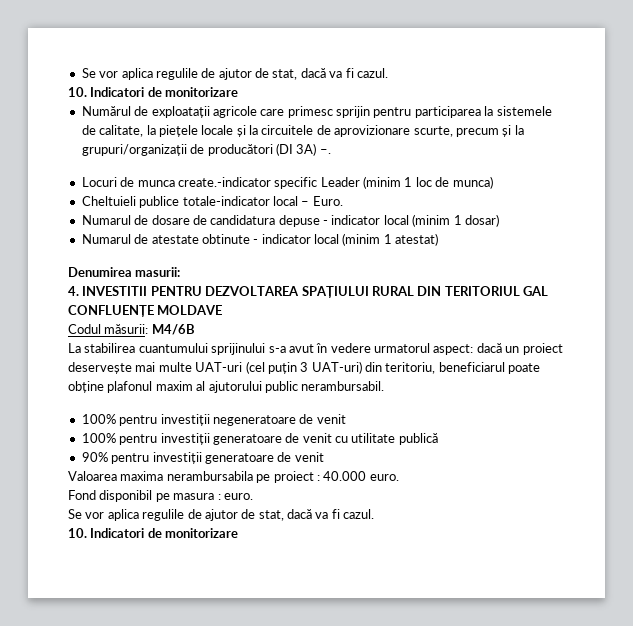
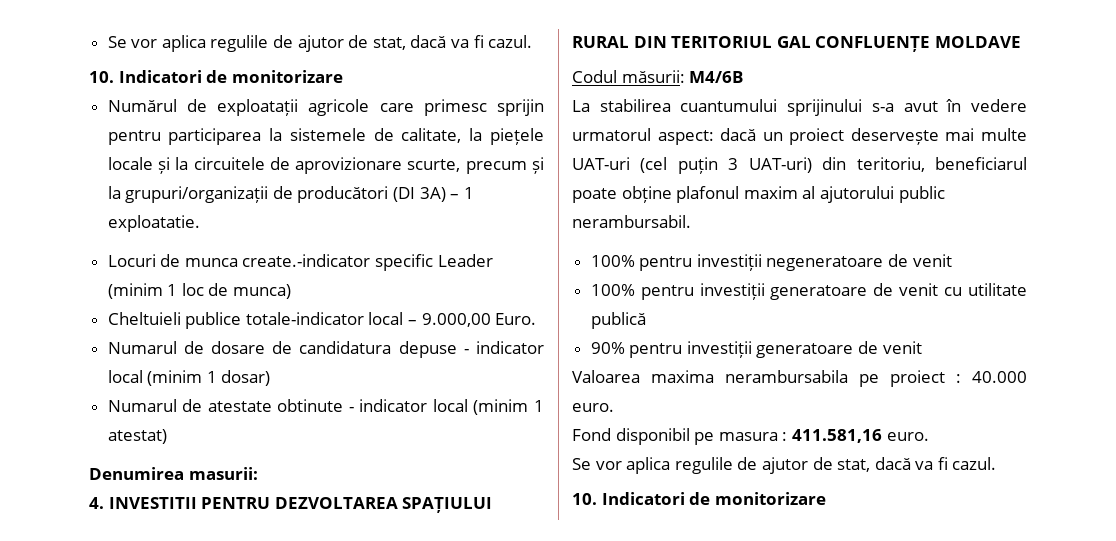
[319,149,331,154] –. -> [450,187,474,199] [107,215,200,232] – 1 exploatatie.
(310, 203) none -> [421,313,491,327] 9.000,00
(221, 497) none -> [791,429,882,443] 411.581,16

